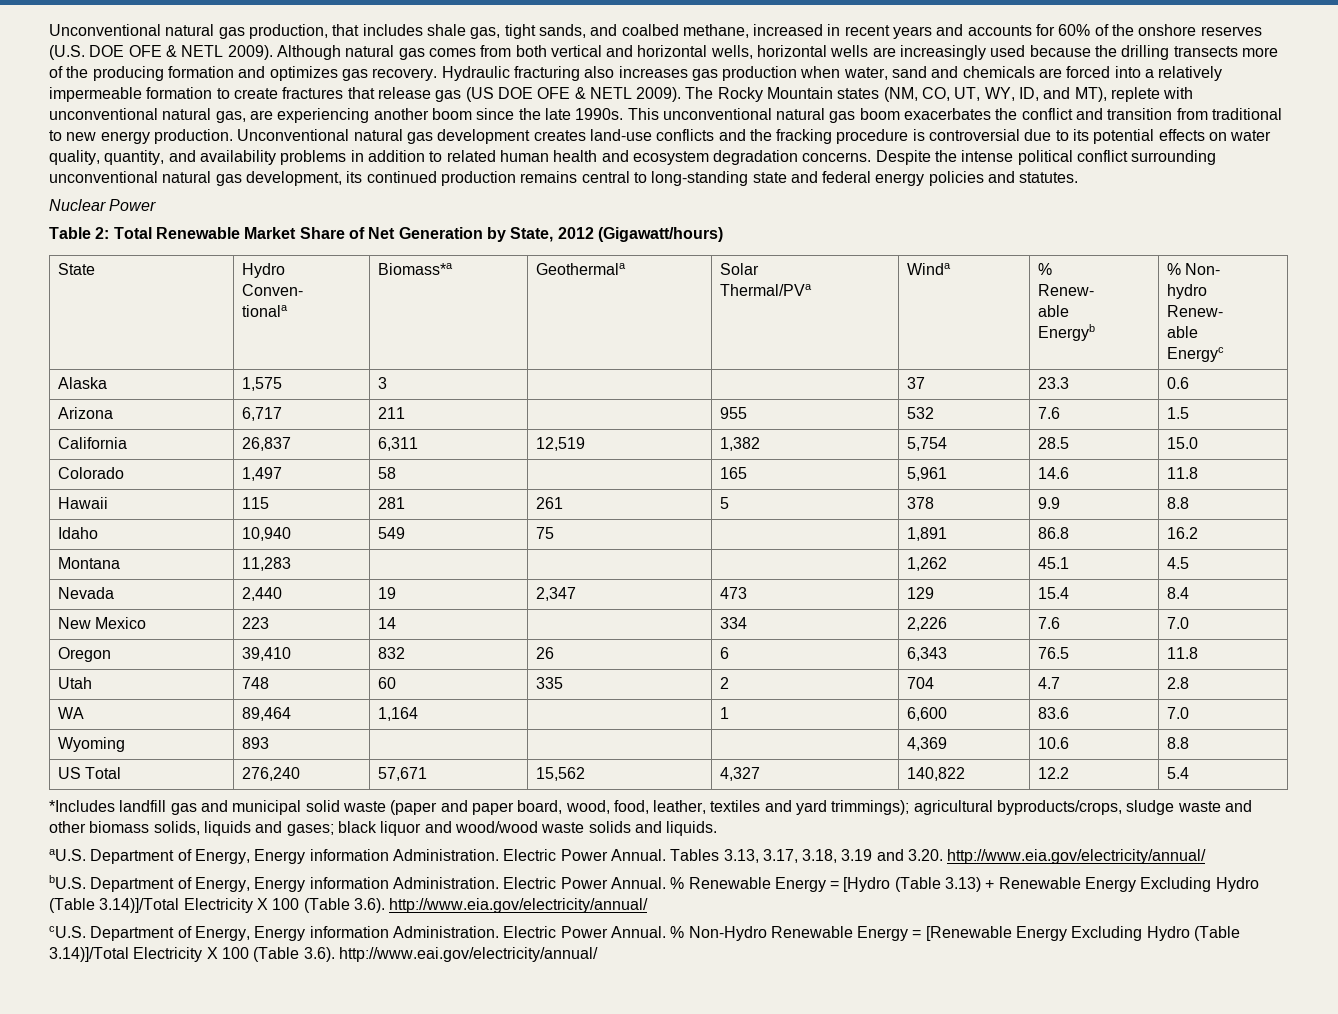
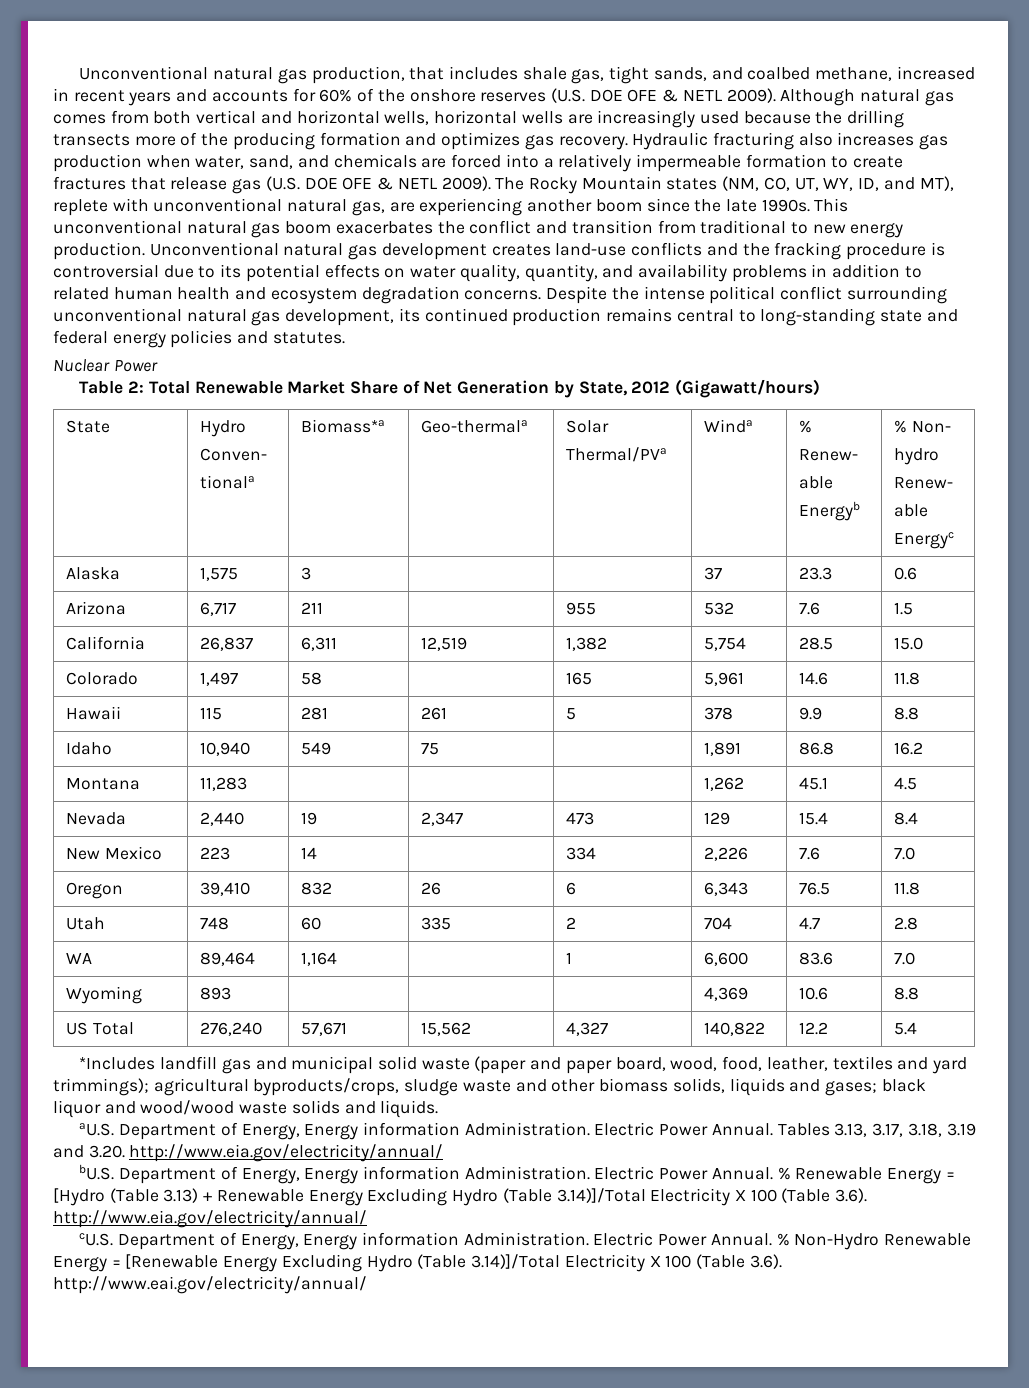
[892,66,928,78] sand -> [249,155,294,169] sand,
[465,87,494,102] (US -> [265,176,300,191] (U.S.
[536,263,627,275] Geothermala -> [420,420,528,433] Geo-thermala

